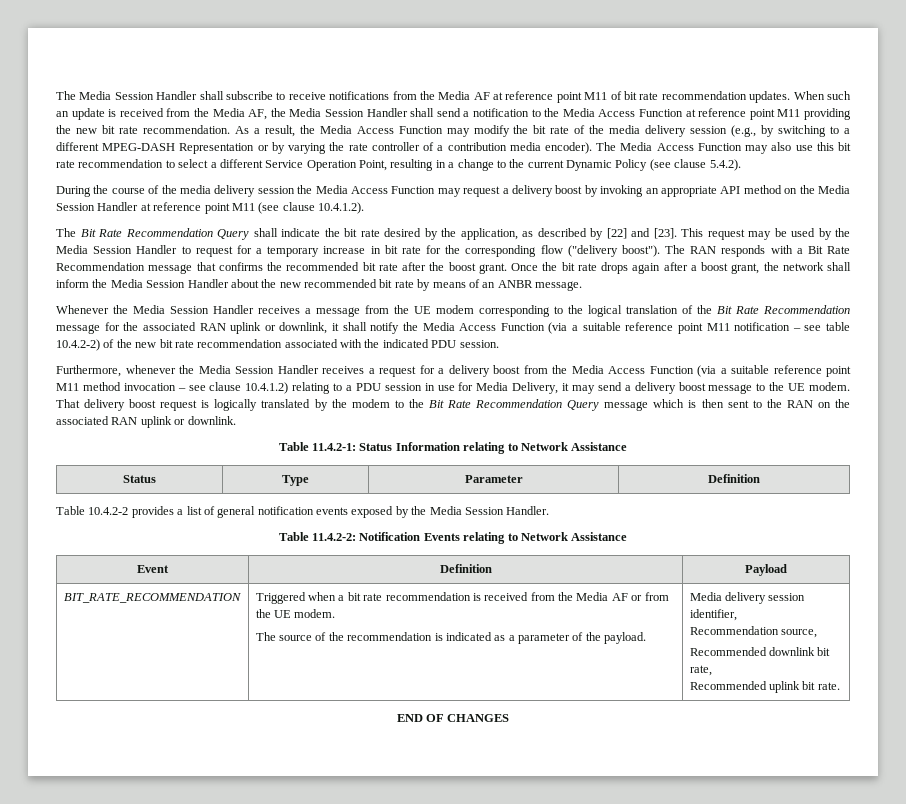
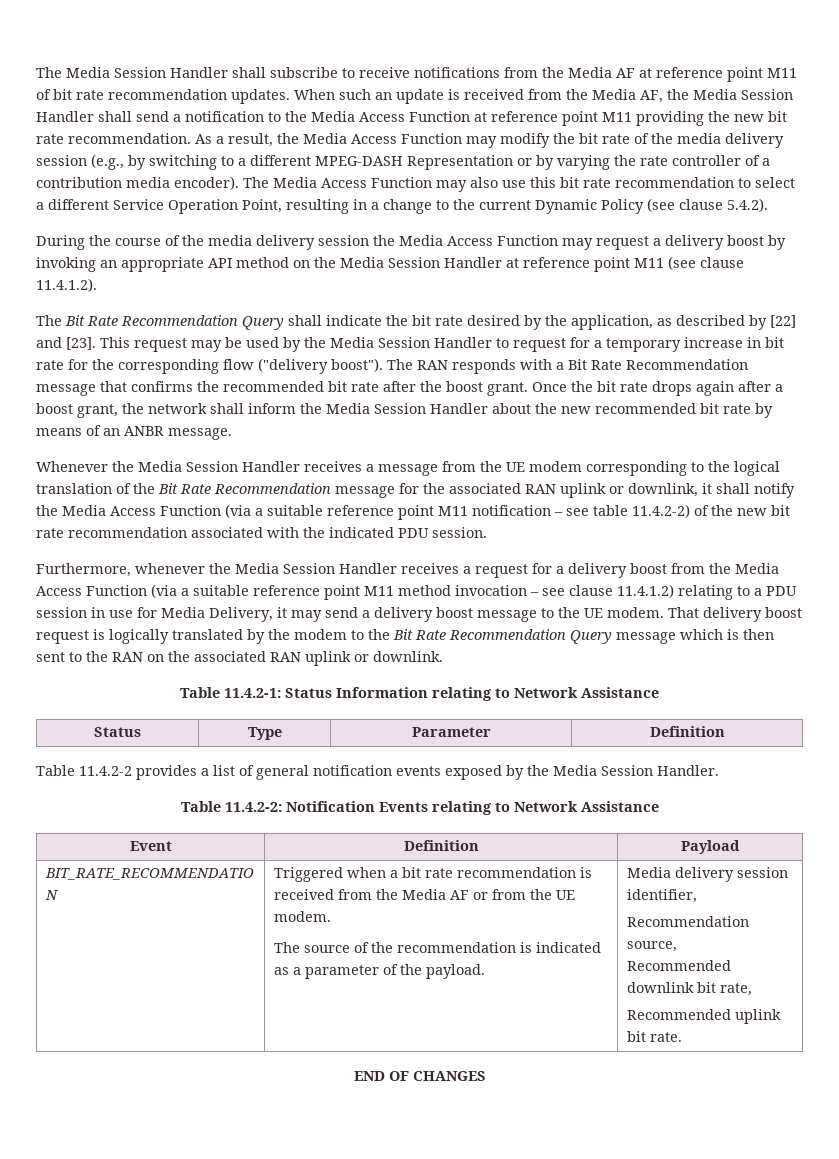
[318,202,364,214] 10.4.1.2). -> [36,278,97,292] 11.4.1.2).
[56,339,100,351] 10.4.2-2) -> [632,504,690,518] 11.4.2-2)
[245,382,289,394] 10.4.1.2) -> [617,584,674,598] 11.4.1.2)
[88,507,129,515] 10.4.2-2 -> [79,766,132,776] 11.4.2-2

